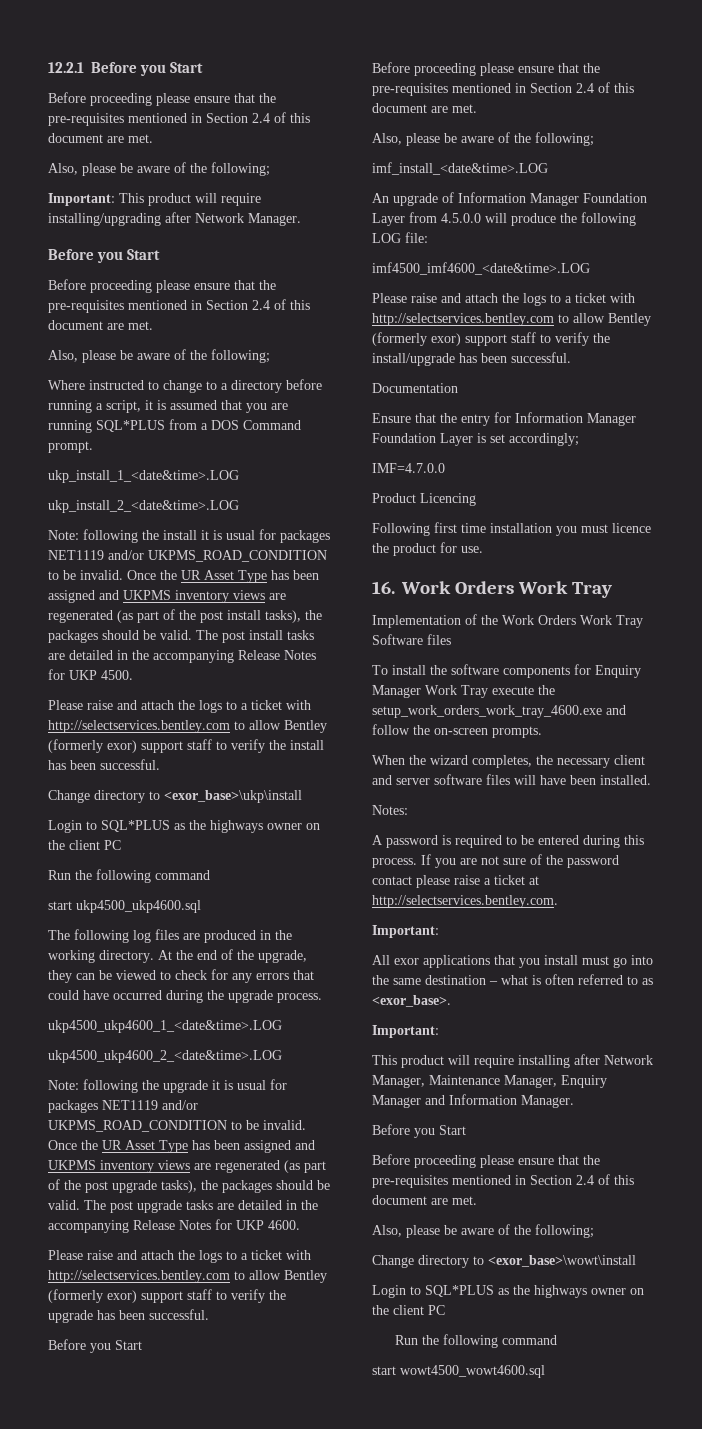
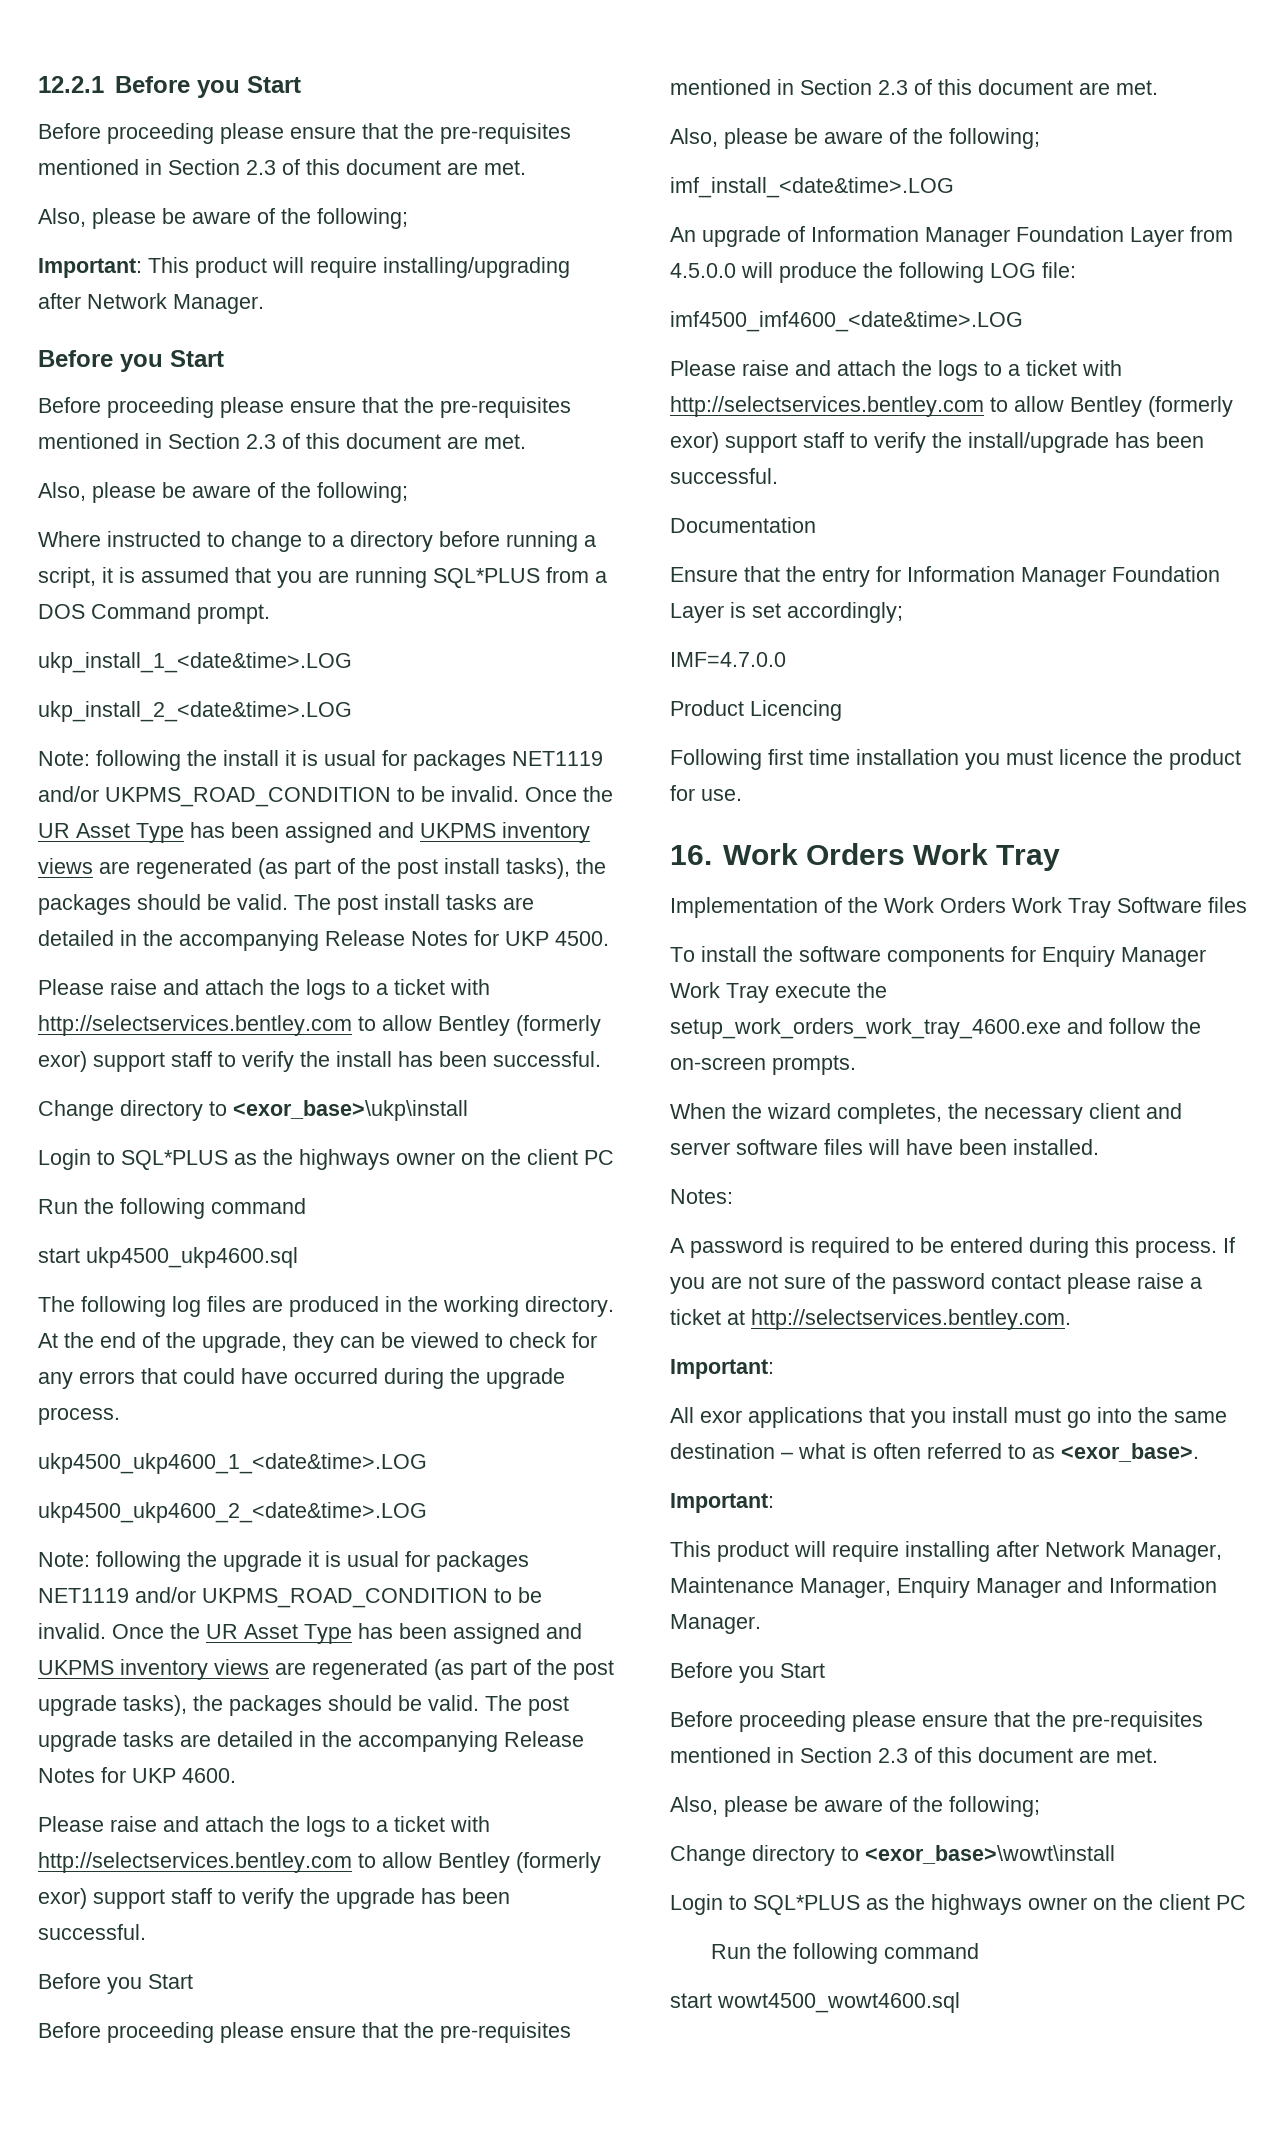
[252,113,270,123] 2.4 -> [246,160,276,175] 2.3
[252,300,270,310] 2.4 -> [246,434,276,449] 2.3
[576,83,594,93] 2.4 -> [878,80,908,95] 2.3
[576,1175,594,1185] 2.4 -> [878,1748,908,1763] 2.3

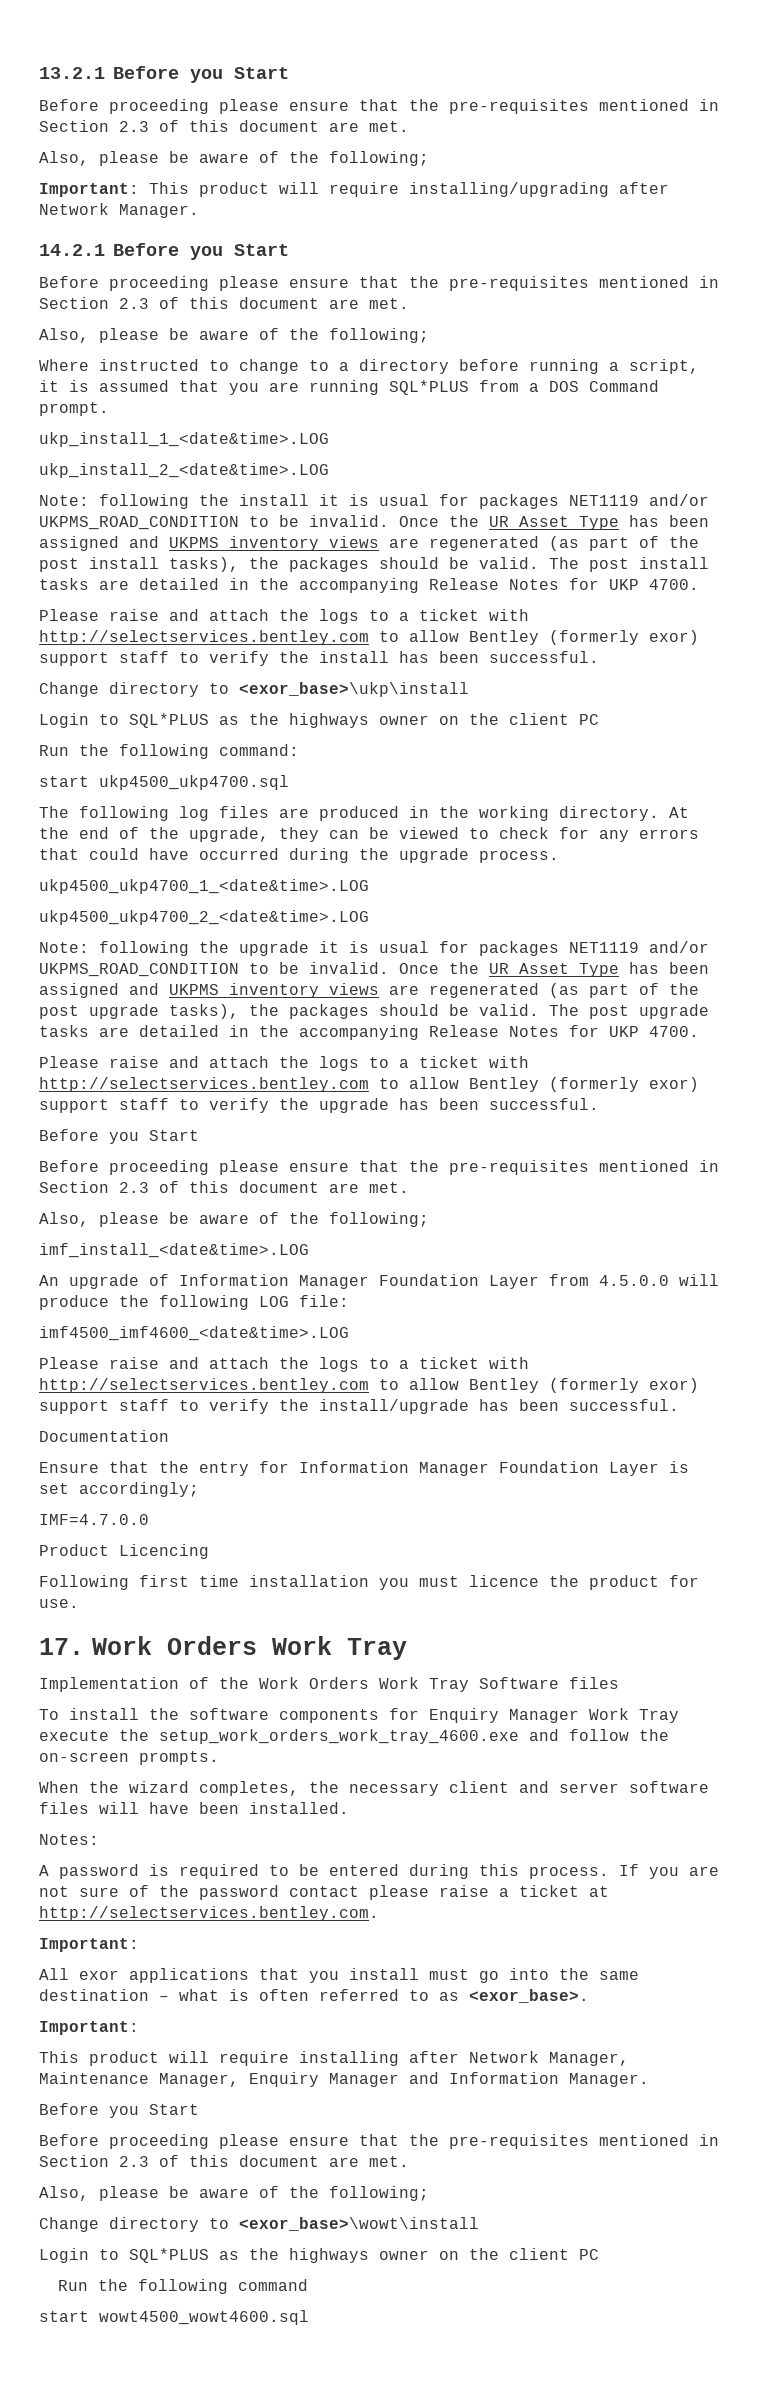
[38,76,104,93] 12.2.1 -> [39,67,105,79] 13.2.1
(264, 304) none -> [39,244,105,256] 14.2.1
[555,931,609,946] 4500. -> [649,579,699,590] 4700.
[211,1198,306,1214] [38,1247,298,1268] command // start ukp4500_ukp4600.sql -> [219,744,299,756] [39,775,289,790] command: // start ukp4500_ukp4700.sql
[38,1453,427,1474] [38,1502,427,1523] ukp4500_ukp4600_1_<date&time>.LOG // ukp4500_ukp4600_2_<date&time>.LOG -> [39,879,369,894] [39,910,369,925] ukp4500_ukp4700_1_<date&time>.LOG // ukp4500_ukp4700_2_<date&time>.LOG
[182,1768,236,1783] 4600. -> [649,1026,699,1037] 4700.
[670,845,712,865] 16. -> [39,1638,84,1655] 17.

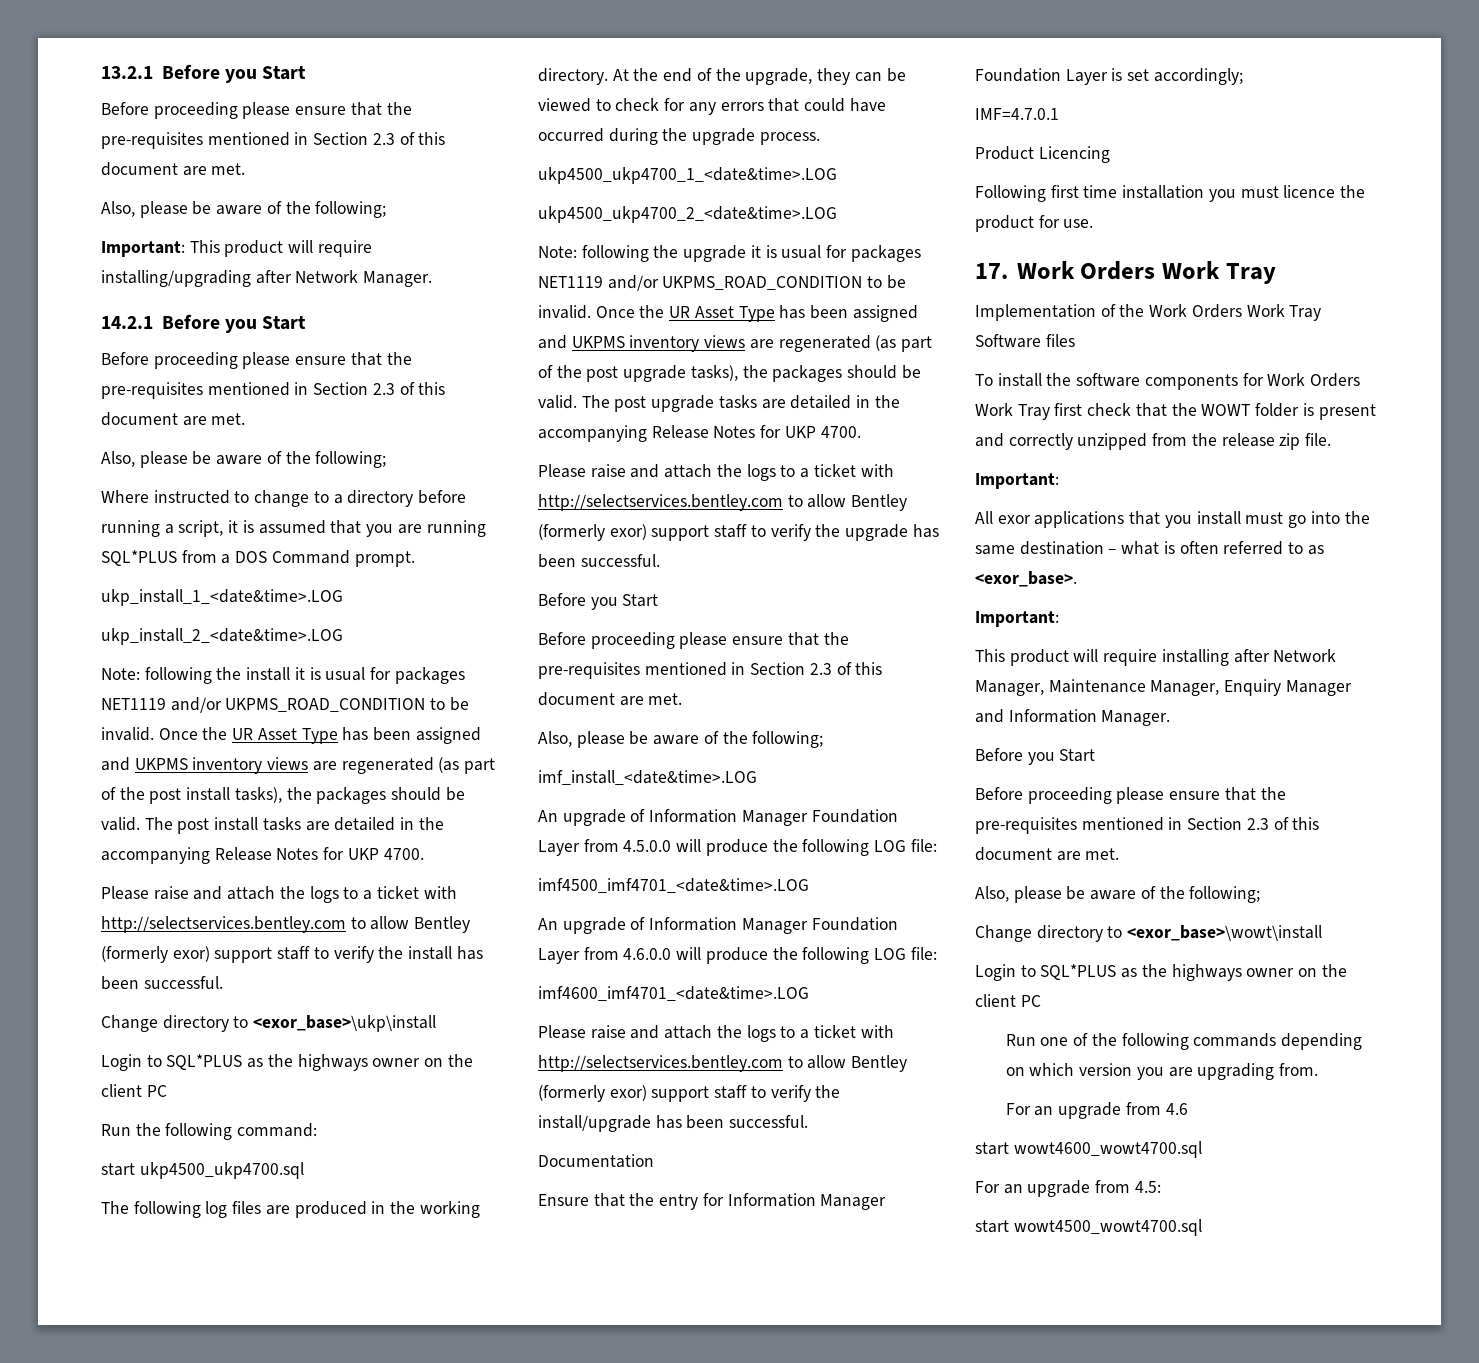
[39,1326,349,1341] imf4500_imf4600_<date&time>.LOG -> [538,878,809,893] [538,917,898,934] [538,947,937,964] [538,986,809,1001] imf4500_imf4701_<date&time>.LOG // An upgrade of Information Manager Foundation Layer from 4.6.0.0 will produce the following LOG file: // imf4600_imf4701_<date&time>.LOG
[39,1514,149,1525] IMF=4.7.0.0 -> [975,108,1059,120] IMF=4.7.0.1
[429,1708,679,1723] [39,1729,669,1744] [39,1751,219,1765] [39,1781,709,1796] [39,1802,349,1814] [39,1834,99,1845] [39,1864,719,1879] [39,1885,609,1900] [39,1906,379,1921] Enquiry Manager Work Tray execute the setup_work_orders_work_tray_4600.exe and follow the on-screen prompts. // When the wizard completes, the necessary client and server software files will have been installed. // Notes: // A password is required to be entered during this process. If you are not sure of the password contact please raise a ticket at http://selectservices.bentley.com. -> [1267,373,1361,387] [975,403,1376,420] [975,433,1332,450] Work Orders Work Tray first check that the WOWT folder is present and correctly unzipped from the release zip file.
[98,2279,309,2294] [39,2310,309,2325] the following command // start wowt4500_wowt4600.sql -> [1040,1033,1363,1050] [1005,1063,1319,1080] [1005,1102,1188,1119] [975,1141,1202,1158] [975,1180,1161,1197] [975,1219,1202,1236] one of the following commands depending on which version you are upgrading from. // For an upgrade from 4.6 // start wowt4600_wowt4700.sql // For an upgrade from 4.5: // start wowt4500_wowt4700.sql

